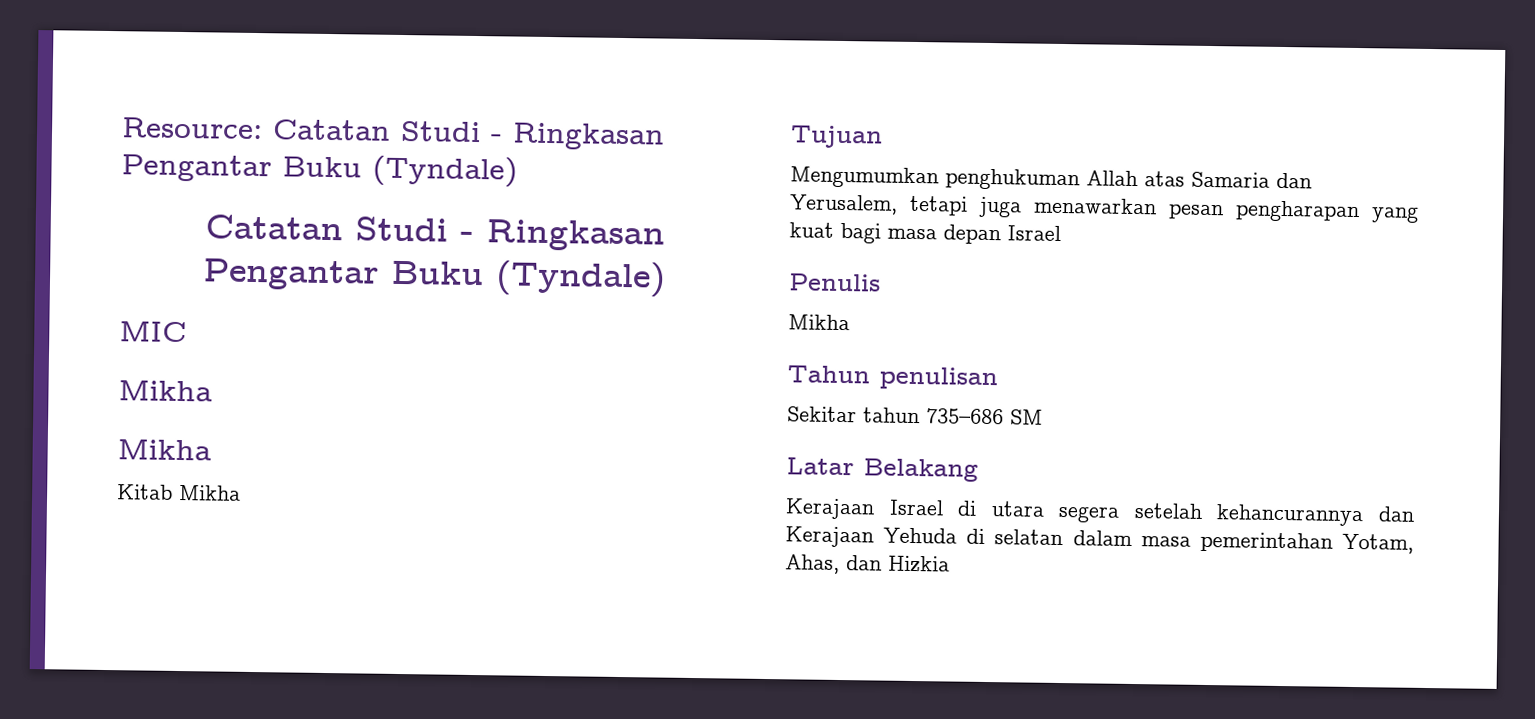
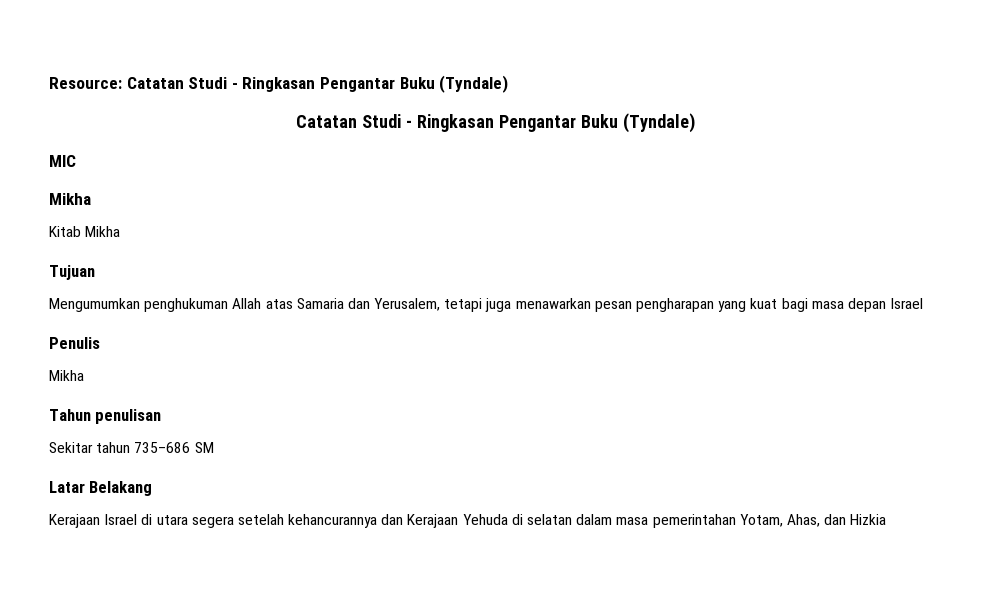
[117,439,212,461] // Mikha -> (91, 199) none

